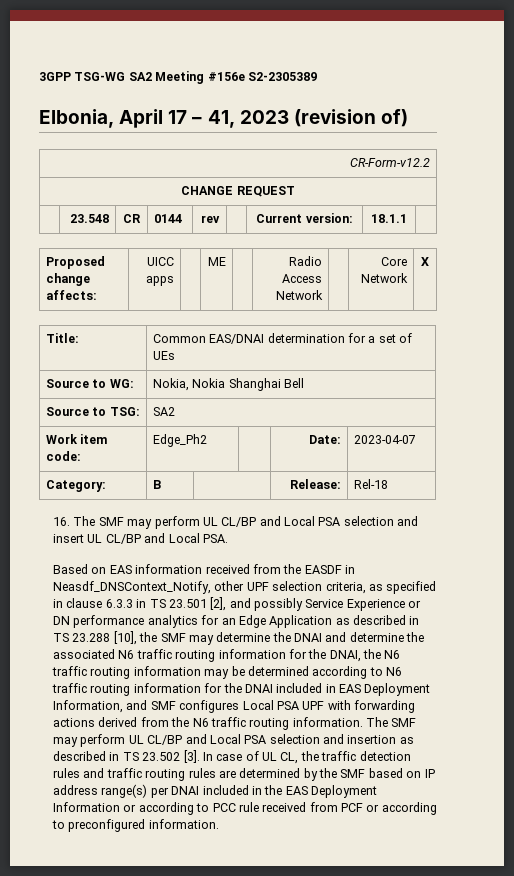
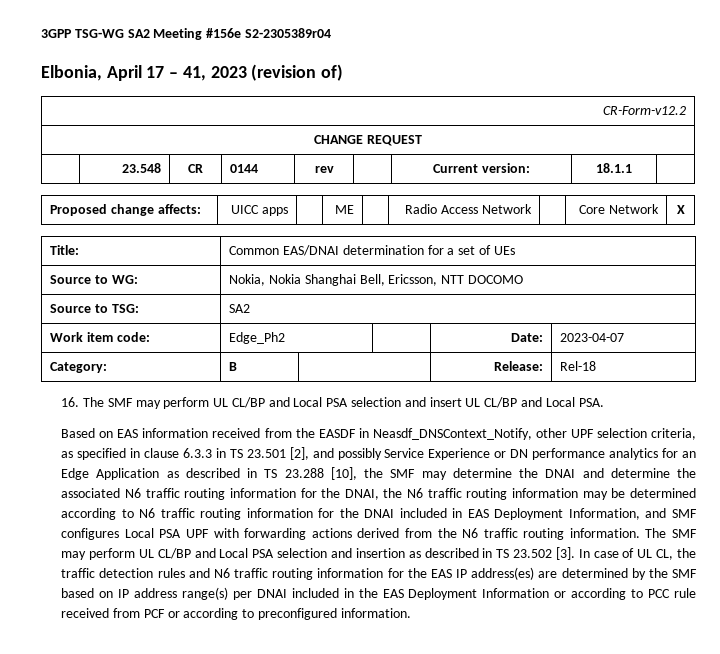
[247,72,317,81] S2-2305389 -> [244,28,331,38] S2-2305389r04
[283,378,304,388] Bell -> [359,274,523,286] Bell, Ericsson, NTT DOCOMO
[106,768,216,781] traffic routing rules -> [213,567,535,580] N6 traffic routing information for the EAS IP address(es)

